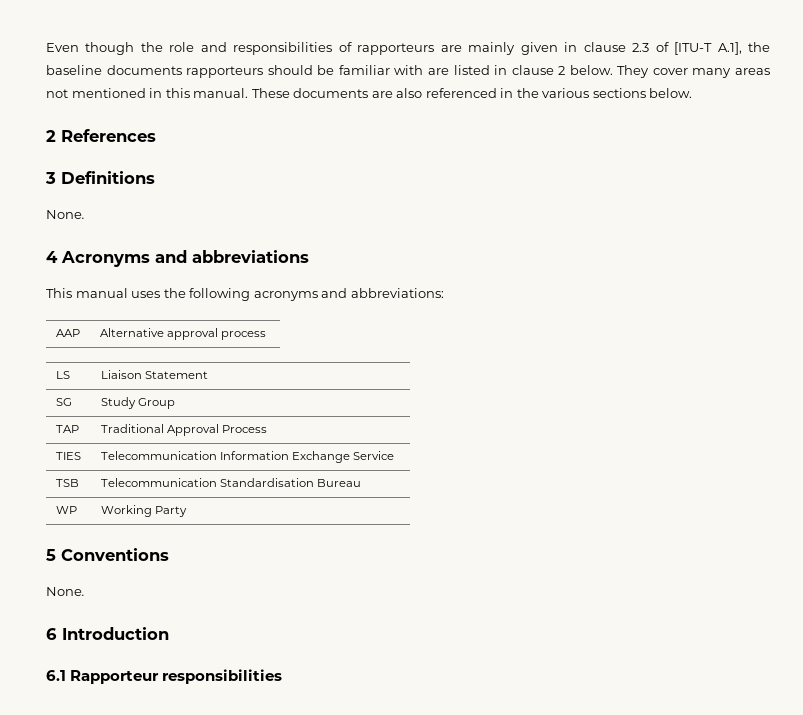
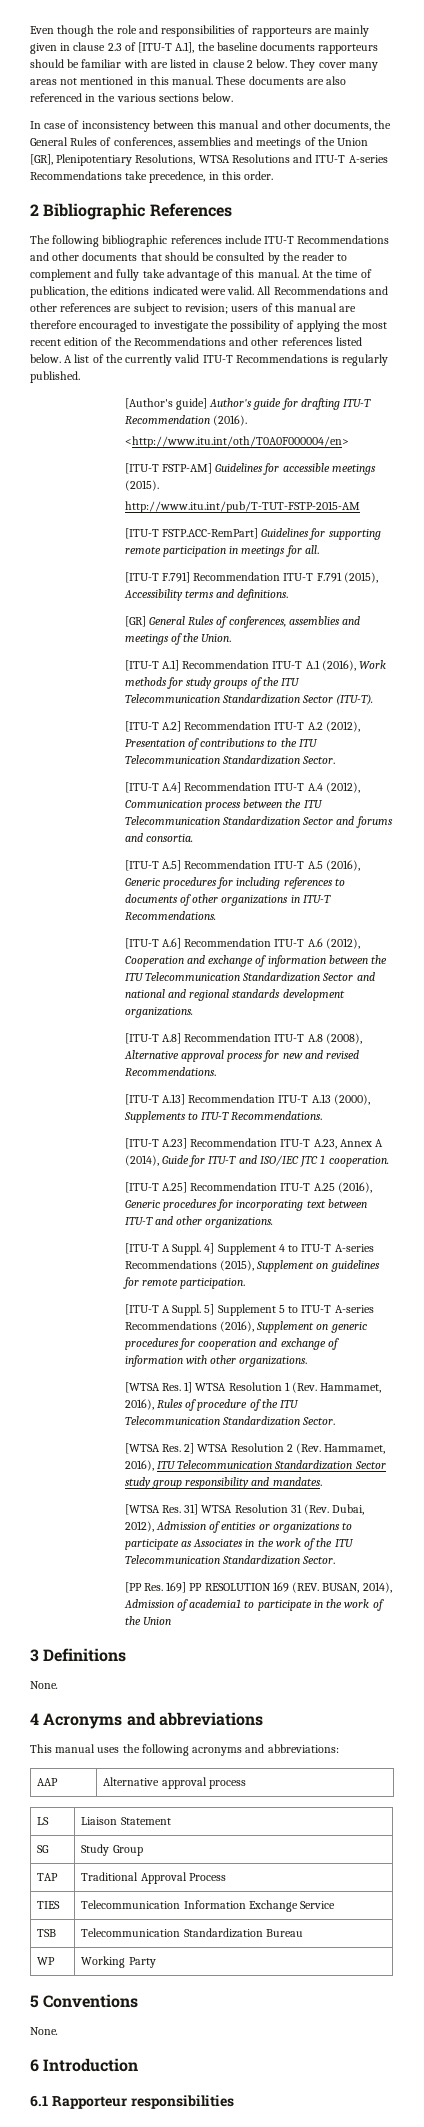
[46,130,56,142] // 2 -> [30,120,392,132] [30,137,369,149] [30,154,388,166] [30,171,274,183] [30,203,146,220] // In case of inconsistency between this manual and other documents, the General Rules of conferences, assemblies and meetings of the Union [GR], Plenipotentiary Resolutions, WTSA Resolutions and ITU-T A-series Recommendations take precedence, in this order. // 2 Bibliographic
(156, 135) none -> [30,235,390,247] [30,252,348,264] [30,269,372,281] [30,286,388,298] [30,303,357,315] [30,320,388,332] [30,337,362,346] [30,354,389,366] [30,371,80,383] [124,398,372,410] [124,415,247,426] [124,436,349,448] [124,463,376,475] [124,480,159,491] [124,501,360,513] [124,528,381,540] [124,545,319,557] [124,572,378,583] [123,589,289,601] [124,616,361,628] [124,633,232,645] [124,660,387,671] [124,677,301,689] [124,694,374,705] [124,721,360,732] [124,738,318,750] [124,755,336,765] [124,782,360,793] [124,799,323,811] [124,816,393,828] [124,833,193,842] [124,860,360,871] [124,877,345,889] [124,894,331,906] [124,911,216,920] [124,938,360,949] [124,955,388,967] [124,972,375,982] [124,989,345,1001] [124,1007,193,1018] [124,1033,362,1044] [123,1050,360,1062] [124,1067,216,1076] [124,1094,370,1105] [123,1111,323,1123] [124,1138,384,1149] [124,1155,389,1167] [124,1182,372,1193] [124,1199,367,1211] [124,1216,274,1228] [124,1243,374,1255] [124,1260,380,1272] [122,1277,246,1289] [124,1304,374,1316] [124,1321,367,1333] [124,1338,339,1350] [124,1355,308,1367] [124,1382,382,1393] [124,1399,300,1411] [124,1416,336,1426] [124,1443,386,1454] [124,1460,386,1471] [124,1477,322,1489] [124,1504,365,1515] [124,1521,353,1533] [124,1538,354,1550] [124,1555,336,1565] [124,1582,392,1593] [123,1599,384,1611] [124,1616,171,1625] // The following bibliographic references include ITU-T Recommendations and other documents that should be consulted by the reader to complement and fully take advantage of this manual. At the time of publication, the editions indicated were valid. All Recommendations and other references are subject to revision; users of this manual are therefore encouraged to investigate the possibility of applying the most recent edition of the Recommendations and other references listed below. A list of the currently valid ITU-T Recommendations is regularly published. // [Author's guide] Author's guide for drafting ITU-T Recommendation (2016). // <http://www.itu.int/oth/T0A0F000004/en> // [ITU-T FSTP-AM] Guidelines for accessible meetings (2015). // http://www.itu.int/pub/T-TUT-FSTP-2015-AM // [ITU-T FSTP.ACC-RemPart] Guidelines for supporting remote participation in meetings for all. // [ITU-T F.791] Recommendation ITU-T F.791 (2015), Accessibility terms and definitions. // [GR] General Rules of conferences, assemblies and meetings of the Union. // [ITU-T A.1] Recommendation ITU-T A.1 (2016), Work methods for study groups of the ITU Telecommunication Standardization Sector (ITU-T). // [ITU-T A.2] Recommendation ITU-T A.2 (2012), Presentation of contributions to the ITU Telecommunication Standardization Sector. // [ITU-T A.4] Recommendation ITU-T A.4 (2012), Communication process between the ITU Telecommunication Standardization Sector and forums and consortia. // [ITU-T A.5] Recommendation ITU-T A.5 (2016), Generic procedures for including references to documents of other organizations in ITU-T Recommendations. // [ITU-T A.6] Recommendation ITU-T A.6 (2012), Cooperation and exchange of information between the ITU Telecommunication Standardization Sector and national and regional standards development organizations. // [ITU-T A.8] Recommendation ITU-T A.8 (2008), Alternative approval process for new and revised Recommendations. // [ITU-T A.13] Recommendation ITU-T A.13 (2000), Supplements to ITU-T Recommendations. // [ITU-T A.23] Recommendation ITU-T A.23, Annex A (2014), Guide for ITU-T and ISO/IEC JTC 1 cooperation. // [ITU-T A.25] Recommendation ITU-T A.25 (2016), Generic procedures for incorporating text between ITU-T and other organizations. // [ITU-T A Suppl. 4] Supplement 4 to ITU-T A-series Recommendations (2015), Supplement on guidelines for remote participation. // [ITU-T A Suppl. 5] Supplement 5 to ITU-T A-series Recommendations (2016), Supplement on generic procedures for cooperation and exchange of information with other organizations. // [WTSA Res. 1] WTSA Resolution 1 (Rev. Hammamet, 2016), Rules of procedure of the ITU Telecommunication Standardization Sector. // [WTSA Res. 2] WTSA Resolution 2 (Rev. Hammamet, 2016), ITU Telecommunication Standardization Sector study group responsibility and mandates. // [WTSA Res. 31] WTSA Resolution 31 (Rev. Dubai, 2012), Admission of entities or organizations to participate as Associates in the work of the ITU Telecommunication Standardization Sector. // [PP Res. 169] PP RESOLUTION 169 (REV. BUSAN, 2014), Admission of academia1 to participate in the work of the Union
[220,478,315,487] Standardisation -> [183,1928,263,1938] Standardization

